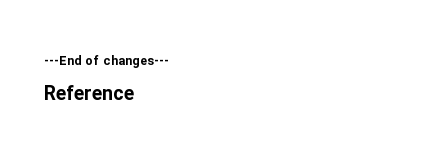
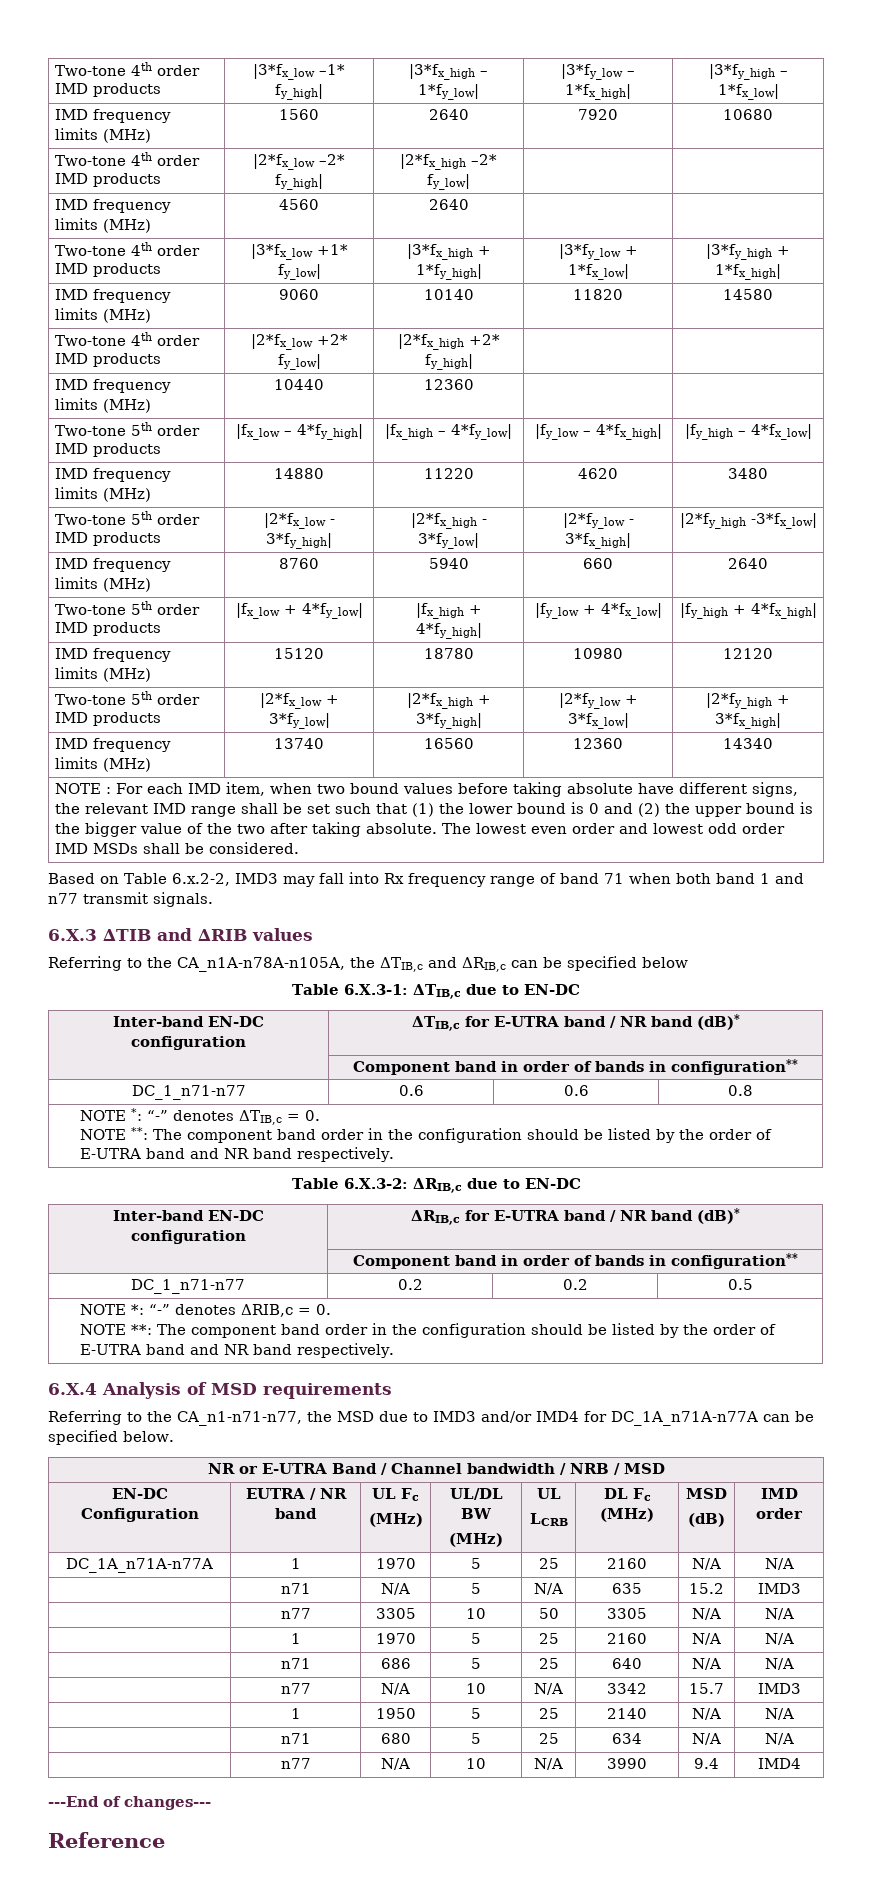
(44, 60) none -> [55,62,201,76] [55,83,162,97] [253,64,345,80] [275,84,323,100] [409,64,488,80] [418,84,479,100] [561,64,635,80] [565,84,631,100] [708,64,788,80] [717,84,779,100] [55,109,172,123] [55,128,152,143] [279,109,319,120] [428,109,469,120] [578,109,618,120] [723,109,773,120] [55,152,201,166] [55,173,162,187] [253,154,345,170] [275,174,323,190] [400,154,497,170] [427,174,470,190] [55,199,172,213] [55,218,152,233] [279,199,319,210] [428,199,469,210] [55,242,201,256] [55,263,162,277] [250,244,348,260] [277,264,321,280] [406,244,491,260] [415,264,482,280] [558,244,638,260] [567,264,629,280] [706,244,790,260] [715,264,781,280] [55,289,172,303] [55,308,152,323] [279,289,319,300] [423,289,474,300] [573,289,623,300] [723,289,773,300] [55,332,201,346] [55,353,162,367] [250,334,348,350] [277,354,321,370] [397,334,500,350] [424,354,473,370] [55,379,172,393] [55,398,152,413] [274,379,324,390] [423,379,474,390] [55,422,201,436] [55,443,162,457] [235,424,363,440] [385,424,512,440] [534,424,662,440] [684,424,812,440] [55,468,172,482] [55,487,152,502] [274,468,324,479] [423,468,474,479] [578,468,618,479] [728,468,768,479] [55,511,201,525] [55,532,162,546] [263,513,335,529] [266,533,332,549] [410,513,487,529] [418,533,479,549] [562,513,634,529] [565,533,631,549] [679,513,817,529] [55,558,172,572] [55,577,152,592] [279,558,319,569] [428,558,469,569] [583,558,613,569] [728,558,768,569] [55,601,201,615] [55,622,162,636] [235,603,363,619] [415,603,482,619] [415,623,482,639] [534,603,662,619] [679,603,817,619] [55,648,172,662] [55,667,152,682] [274,648,324,659] [423,648,474,659] [573,648,623,659] [723,648,773,659] [55,691,201,705] [55,712,162,726] [259,693,339,709] [268,713,330,729] [406,693,491,709] [415,713,482,729] [558,693,638,709] [567,713,629,729] [706,693,790,709] [715,713,781,729] [55,738,172,752] [55,757,152,772] [274,738,324,749] [423,738,474,749] [573,738,623,749] [723,738,773,749] [55,782,799,797] [55,802,814,817] [55,822,786,837] [55,842,300,854] [48,872,804,887] [48,892,213,907] [48,928,313,941] [48,956,688,972] [292,984,580,999] [113,1016,264,1027] [131,1036,246,1050] [411,1014,740,1031] [353,1059,798,1075] [131,1085,246,1100] [398,1085,424,1096] [563,1085,589,1096] [728,1085,753,1096] [80,1108,321,1125] [80,1127,773,1143] [80,1147,395,1162] [291,1178,581,1193] [112,1210,264,1221] [130,1230,246,1244] [410,1208,740,1225] [352,1253,798,1269] [131,1279,245,1294] [397,1279,423,1290] [562,1279,588,1290] [727,1279,753,1290] [80,1304,332,1317] [80,1323,777,1338] [80,1343,395,1358] [48,1382,392,1399] [48,1410,814,1426] [48,1430,174,1445] [207,1463,665,1475] [111,1488,168,1499] [80,1508,199,1522] [245,1488,347,1500] [275,1508,317,1519] [372,1488,419,1501] [368,1513,423,1527] [449,1488,503,1500] [461,1508,492,1519] [449,1533,503,1547] [536,1488,561,1499] [529,1513,568,1526] [603,1488,651,1501] [600,1508,654,1522] [686,1488,727,1499] [688,1513,725,1527] [760,1488,798,1499] [756,1508,803,1519] [66,1558,213,1573] [290,1558,301,1569] [375,1558,416,1569] [471,1558,481,1569] [538,1558,559,1569] [607,1558,647,1569] [692,1558,721,1570] [764,1558,794,1570] [280,1583,311,1594] [381,1583,410,1595] [471,1583,481,1594] [534,1583,563,1595] [612,1583,642,1594] [689,1583,724,1594] [757,1583,801,1594] [280,1608,311,1619] [375,1608,416,1619] [466,1608,486,1619] [538,1608,559,1619] [607,1608,647,1619] [692,1608,721,1620] [764,1608,794,1620] [290,1633,301,1644] [375,1633,416,1644] [471,1633,481,1644] [538,1633,559,1644] [607,1633,647,1644] [692,1633,721,1645] [764,1633,794,1645] [280,1658,311,1669] [380,1658,411,1669] [471,1658,481,1669] [538,1658,559,1669] [612,1658,642,1669] [692,1658,721,1670] [764,1658,794,1670] [280,1683,311,1694] [381,1683,410,1695] [466,1683,486,1694] [534,1683,563,1695] [607,1683,647,1694] [689,1683,724,1694] [757,1683,801,1694] [290,1708,301,1719] [375,1708,416,1719] [471,1708,481,1719] [538,1708,559,1719] [607,1708,647,1719] [692,1708,721,1720] [764,1708,794,1720] [280,1733,311,1744] [380,1733,411,1744] [471,1733,481,1744] [538,1733,559,1744] [612,1733,642,1744] [692,1733,721,1745] [764,1733,794,1745] [280,1758,311,1769] [381,1758,410,1770] [466,1758,486,1769] [534,1758,563,1770] [607,1758,647,1769] [694,1758,719,1769] [757,1758,801,1769] Two-tone 4th order IMD products | |3*fx_low –1* fy_high| | |3*fx_high – 1*fy_low| | |3*fy_low – 1*fx_high| | |3*fy_high – 1*fx_low| // IMD frequency limits (MHz) | 1560 | 2640 | 7920 | 10680 // Two-tone 4th order IMD products | |2*fx_low –2* fy_high| | |2*fx_high –2* fy_low| | | // IMD frequency limits (MHz) | 4560 | 2640 | | // Two-tone 4th order IMD products | |3*fx_low +1* fy_low| | |3*fx_high + 1*fy_high| | |3*fy_low + 1*fx_low| | |3*fy_high + 1*fx_high| // IMD frequency limits (MHz) | 9060 | 10140 | 11820 | 14580 // Two-tone 4th order IMD products | |2*fx_low +2* fy_low| | |2*fx_high +2* fy_high| | | // IMD frequency limits (MHz) | 10440 | 12360 | | // Two-tone 5th order IMD products | |fx_low – 4*fy_high| | |fx_high – 4*fy_low| | |fy_low – 4*fx_high| | |fy_high – 4*fx_low| // IMD frequency limits (MHz) | 14880 | 11220 | 4620 | 3480 // Two-tone 5th order IMD products | |2*fx_low - 3*fy_high| | |2*fx_high - 3*fy_low| | |2*fy_low - 3*fx_high| | |2*fy_high -3*fx_low| // IMD frequency limits (MHz) | 8760 | 5940 | 660 | 2640 // Two-tone 5th order IMD products | |fx_low + 4*fy_low| | |fx_high + 4*fy_high| | |fy_low + 4*fx_low| | |fy_high + 4*fx_high| // IMD frequency limits (MHz) | 15120 | 18780 | 10980 | 12120 // Two-tone 5th order IMD products | |2*fx_low + 3*fy_low| | |2*fx_high + 3*fy_high| | |2*fy_low + 3*fx_low| | |2*fy_high + 3*fx_high| // IMD frequency limits (MHz) | 13740 | 16560 | 12360 | 14340 // NOTE : For each IMD item, when two bound values before taking absolute have different signs, the relevant IMD range shall be set such that (1) the lower bound is 0 and (2) the upper bound is the bigger value of the two after taking absolute. The lowest even order and lowest odd order IMD MSDs shall be considered. // Based on Table 6.x.2-2, IMD3 may fall into Rx frequency range of band 71 when both band 1 and n77 transmit signals. // 6.X.3 ∆TIB and ∆RIB values // Referring to the CA_n1A-n78A-n105A, the ΔTIB,c and ΔRIB,c can be specified below // Table 6.X.3-1: ΔTIB,c due to EN-DC // Inter-band EN-DC configuration | ΔTIB,c for E-UTRA band / NR band (dB)* // | Component band in order of bands in configuration** // DC_1_n71-n77 | 0.6 | 0.6 | 0.8 // NOTE *: “-” denotes ΔTIB,c = 0. // NOTE **: The component band order in the configuration should be listed by the order of E-UTRA band and NR band respectively. // Table 6.X.3-2: ΔRIB,c due to EN-DC // Inter-band EN-DC configuration | ΔRIB,c for E-UTRA band / NR band (dB)* // | Component band in order of bands in configuration** // DC_1_n71-n77 | 0.2 | 0.2 | 0.5 // NOTE *: “-” denotes ΔRIB,c = 0. // NOTE **: The component band order in the configuration should be listed by the order of E-UTRA band and NR band respectively. // 6.X.4 Analysis of MSD requirements // Referring to the CA_n1-n71-n77, the MSD due to IMD3 and/or IMD4 for DC_1A_n71A-n77A can be specified below. // NR or E-UTRA Band / Channel bandwidth / NRB / MSD // EN-DC Configuration | EUTRA / NR band | UL Fc // (MHz) | UL/DL BW // (MHz) | UL // LCRB | DL Fc (MHz) | MSD // (dB) | IMD order // DC_1A_n71A-n77A | 1 | 1970 | 5 | 25 | 2160 | N/A | N/A // | n71 | N/A | 5 | N/A | 635 | 15.2 | IMD3 // | n77 | 3305 | 10 | 50 | 3305 | N/A | N/A // | 1 | 1970 | 5 | 25 | 2160 | N/A | N/A // | n71 | 686 | 5 | 25 | 640 | N/A | N/A // | n77 | N/A | 10 | N/A | 3342 | 15.7 | IMD3 // | 1 | 1950 | 5 | 25 | 2140 | N/A | N/A // | n71 | 680 | 5 | 25 | 634 | N/A | N/A // | n77 | N/A | 10 | N/A | 3990 | 9.4 | IMD4 //

